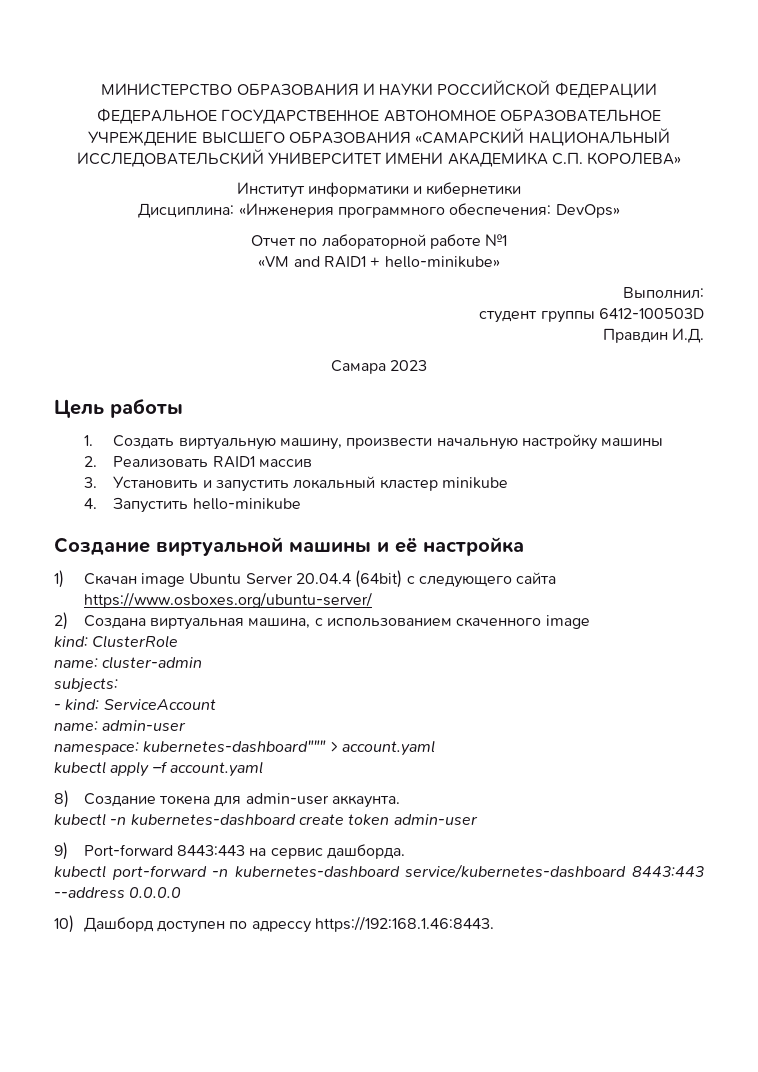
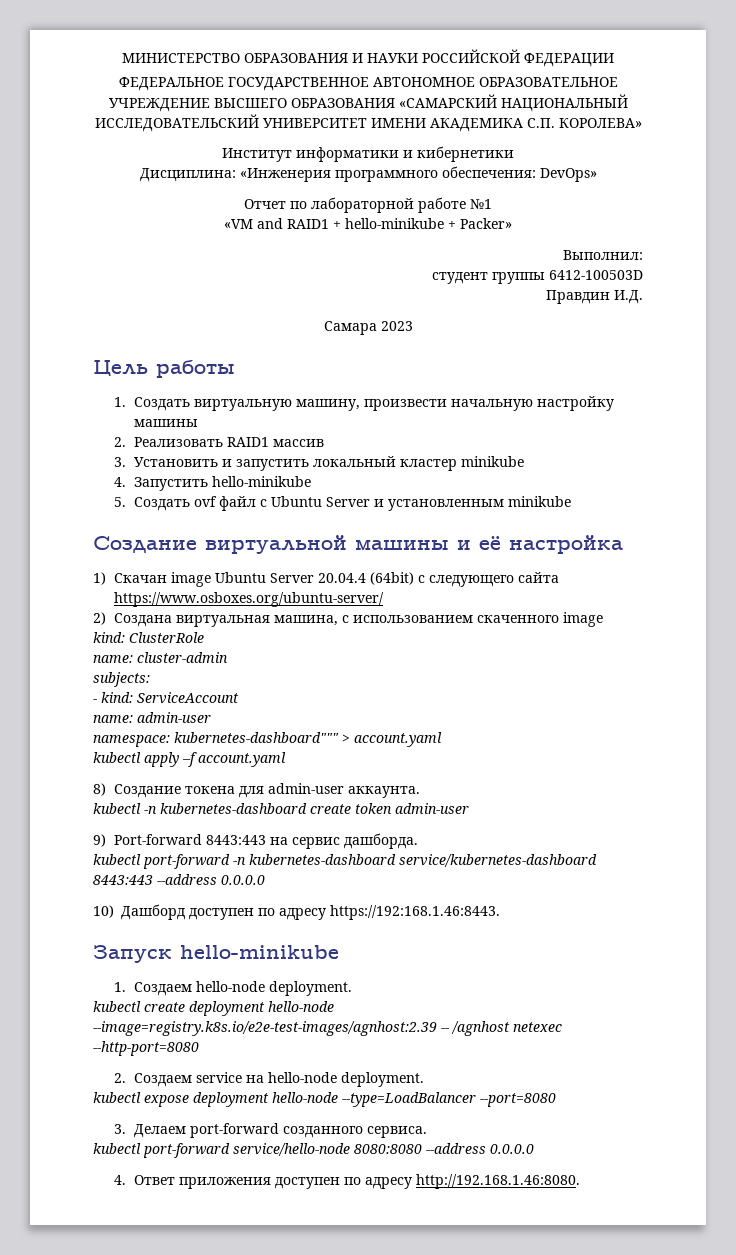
[384,256,500,268] hello-minikube» -> [345,218,512,229] hello-minikube + Packer»
(301, 504) none -> [113,496,572,511] // 5. Создать ovf файл с Ubuntu Server и установленным minikube
[251,921,312,933] адрессу -> [279,908,326,920] адресу
(494, 924) none -> [93,945,339,963] [113,981,353,996] [93,1001,334,1016] [93,1021,562,1036] [93,1041,199,1056] [113,1072,425,1087] [93,1092,556,1107] [113,1123,428,1138] [93,1143,534,1158] [113,1174,581,1189] // Запуск hello-minikube // 1. Создаем hello-node deployment. // kubectl create deployment hello-node --image=registry.k8s.io/e2e-test-images/agnhost:2.39 -- /agnhost netexec --http-port=8080 // 2. Создаем service на hello-node deployment. // kubectl expose deployment hello-node --type=LoadBalancer --port=8080 // 3. Делаем port-forward созданного сервиса. // kubectl port-forward service/hello-node 8080:8080 --address 0.0.0.0 // 4. Ответ приложения доступен по адресу http://192.168.1.46:8080.

